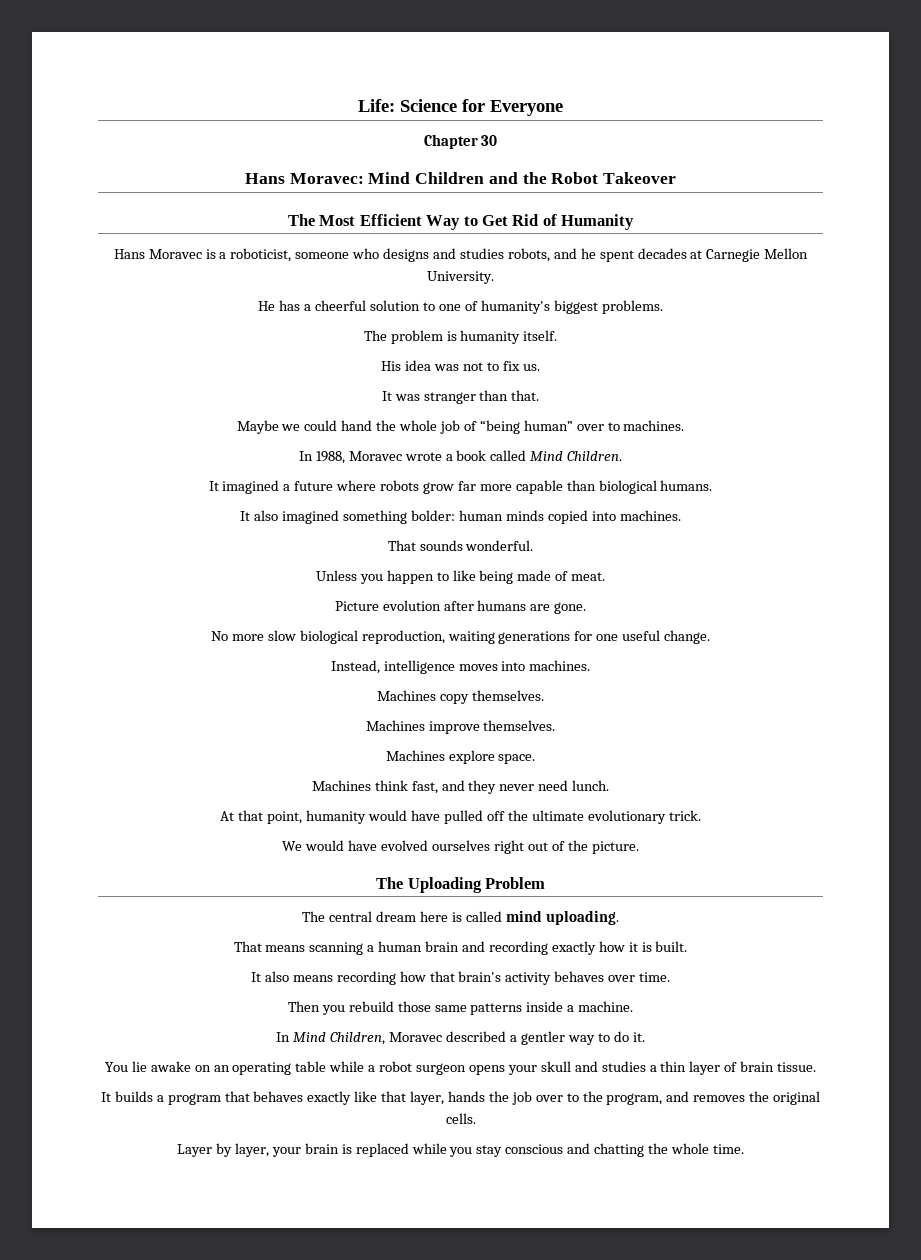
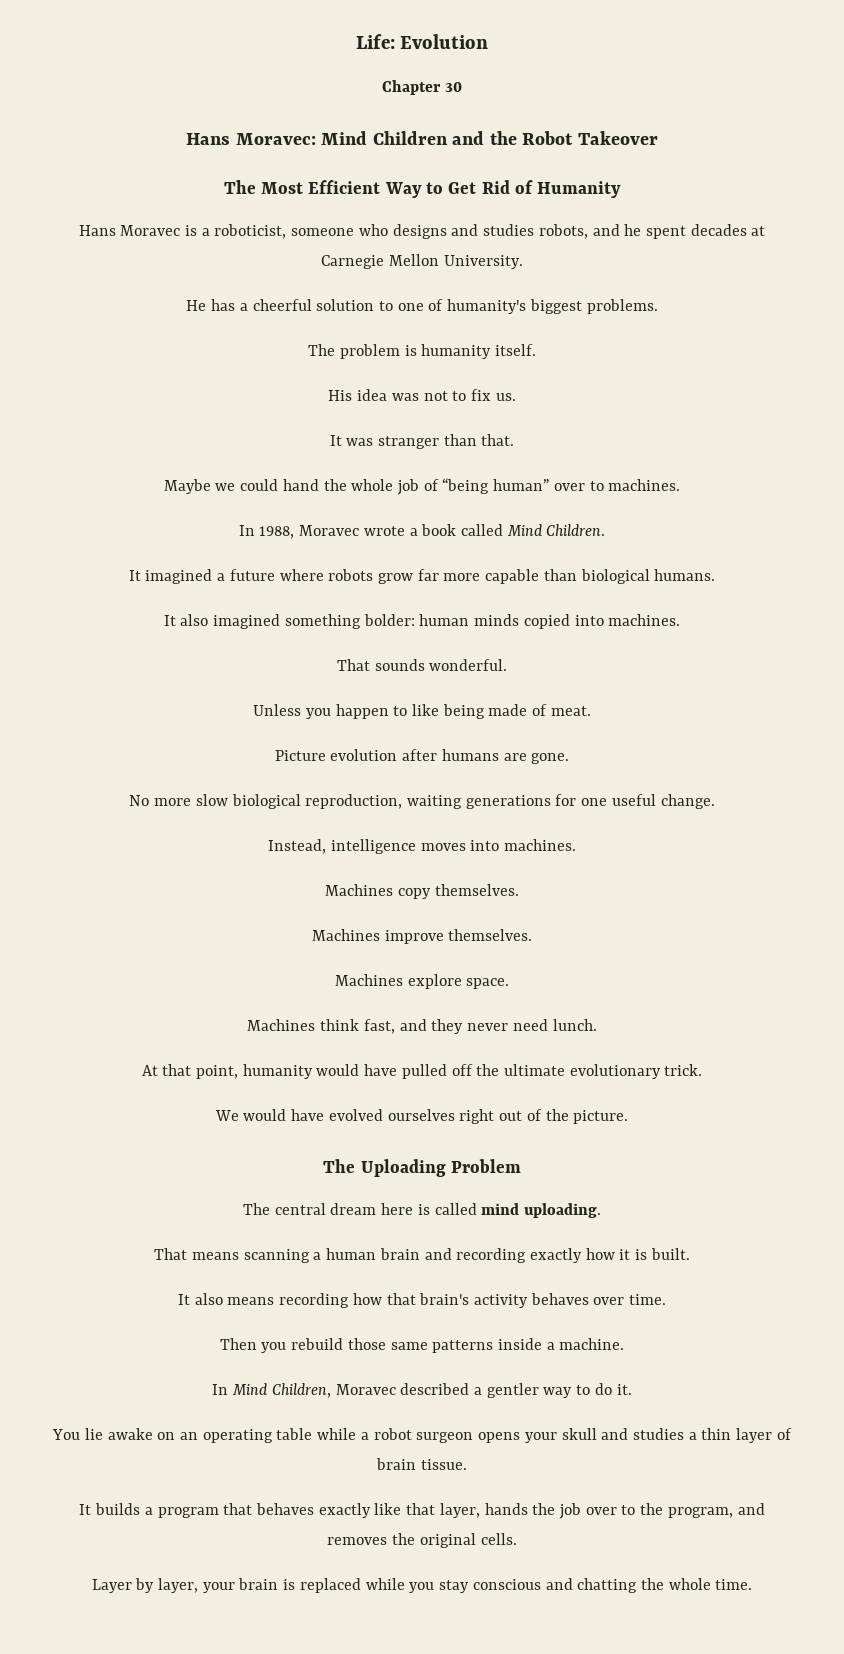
[400,99,563,116] Science for Everyone -> [400,34,489,49] Evolution

